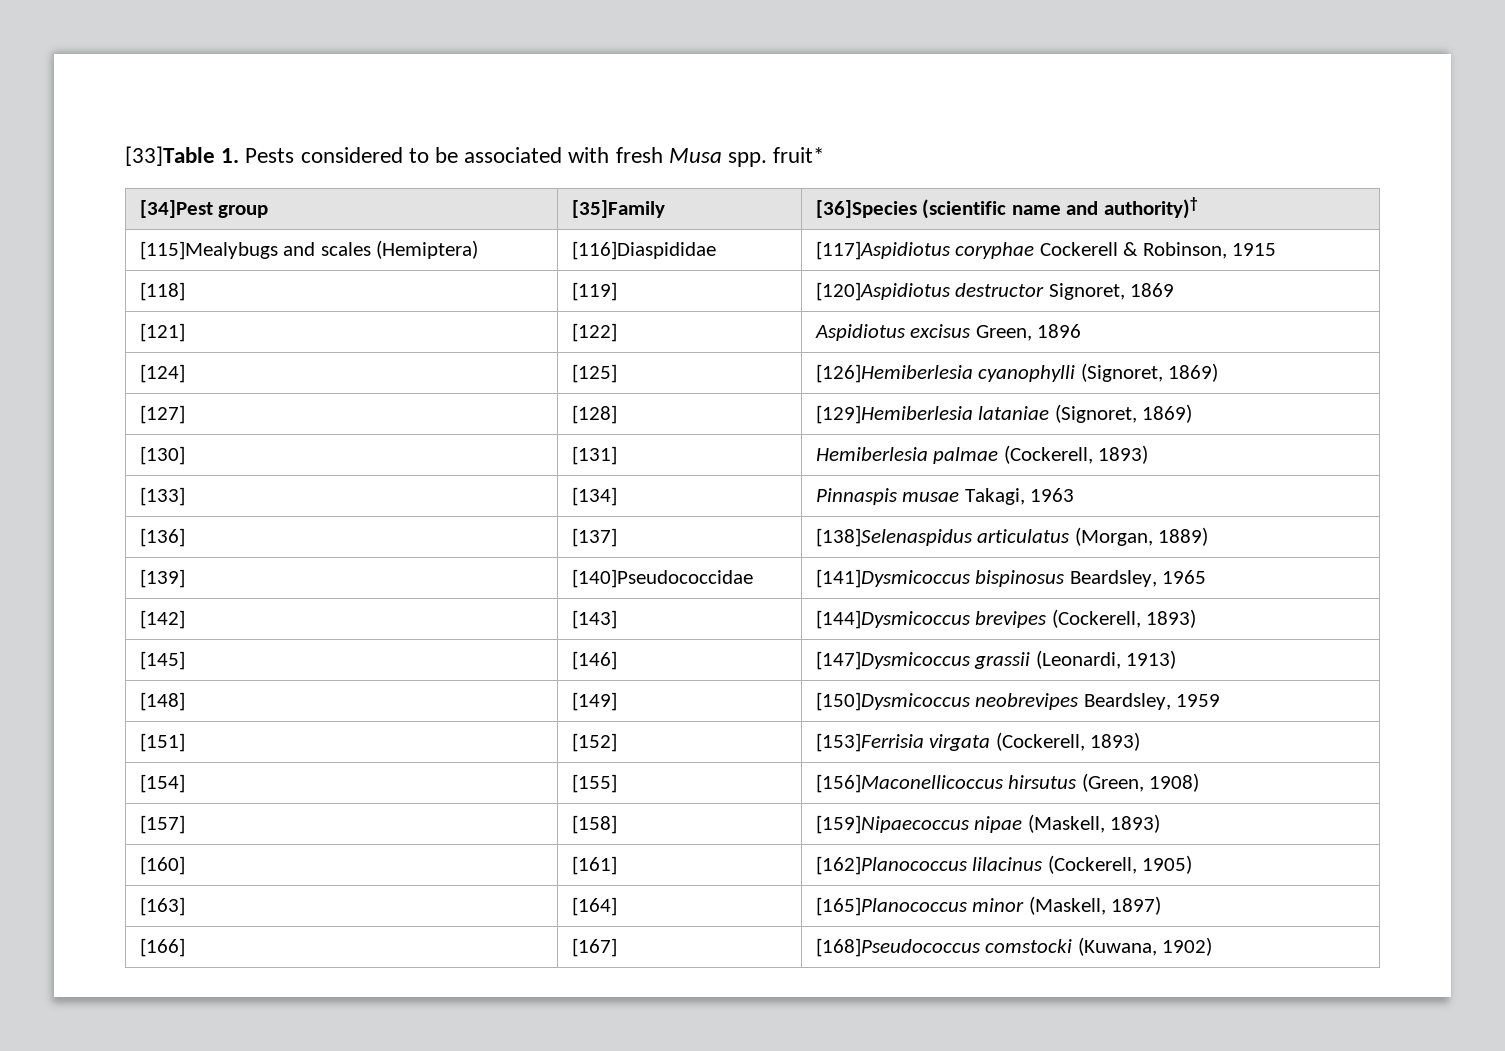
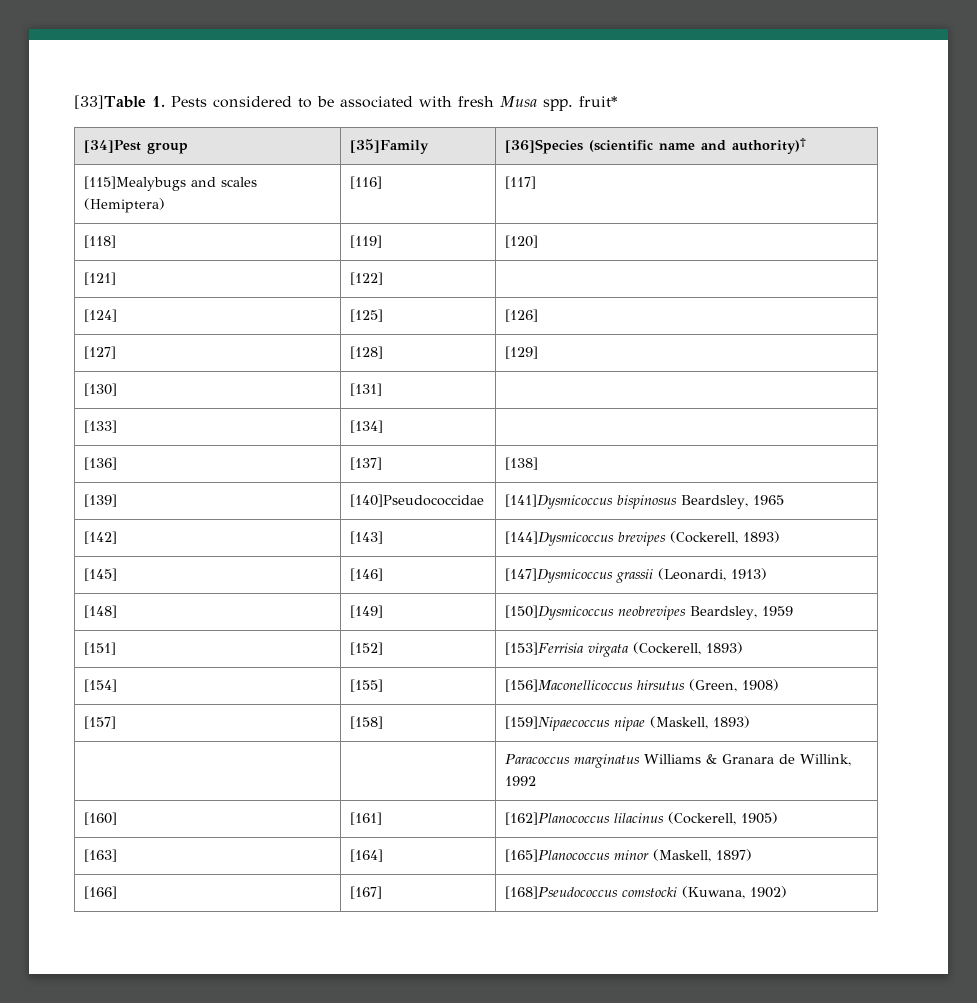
[571,241,716,260] [815,241,1277,260] [139,282,185,301] [571,282,617,301] [815,282,1175,301] [139,323,185,342] [571,323,617,342] [814,324,1082,341] [139,364,185,383] [571,364,617,383] [815,363,1219,383] [139,405,185,424] [571,405,617,424] [815,404,1193,424] [139,446,185,465] [571,446,617,465] [815,445,1149,464] [139,487,185,506] [571,487,617,506] [815,488,1075,505] [139,528,185,547] [571,528,617,547] [815,527,1209,547] [116]Diaspididae | [117]Aspidiotus coryphae Cockerell & Robinson, 1915 // [118] | [119] | [120]Aspidiotus destructor Signoret, 1869 // [121] | [122] | Aspidiotus excisus Green, 1896 // [124] | [125] | [126]Hemiberlesia cyanophylli (Signoret, 1869) // [127] | [128] | [129]Hemiberlesia lataniae (Signoret, 1869) // [130] | [131] | Hemiberlesia palmae (Cockerell, 1893) // [133] | [134] | Pinnaspis musae Takagi, 1963 // [136] | [137] | [138]Selenaspidus articulatus (Morgan, 1889) -> [350,176,383,189] [505,176,537,189] [84,235,117,248] [350,235,383,248] [505,235,539,248] [84,272,117,285] [350,272,384,285] [84,309,118,322] [350,309,384,322] [505,309,539,322] [84,346,117,359] [350,346,384,359] [505,346,539,359] [84,383,118,396] [350,383,383,396] [84,420,118,433] [350,420,384,433] [84,457,118,470] [350,457,383,470] [505,457,539,470] [116] | [117] // [118] | [119] | [120] // [121] | [122] | // [124] | [125] | [126] // [127] | [128] | [129] // [130] | [131] | // [133] | [134] | // [136] | [137] | [138]
(1161, 823) none -> [505,754,852,768] [505,776,537,786] // | | Paracoccus marginatus Williams & Granara de Willink, 1992

